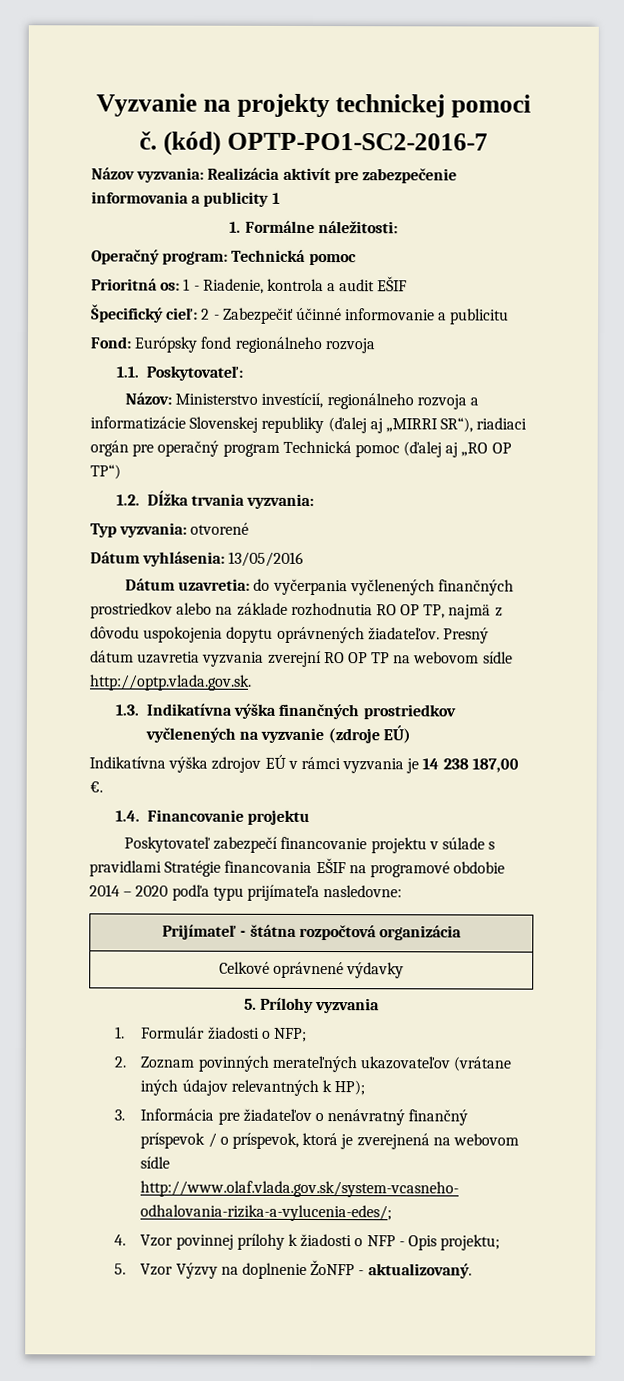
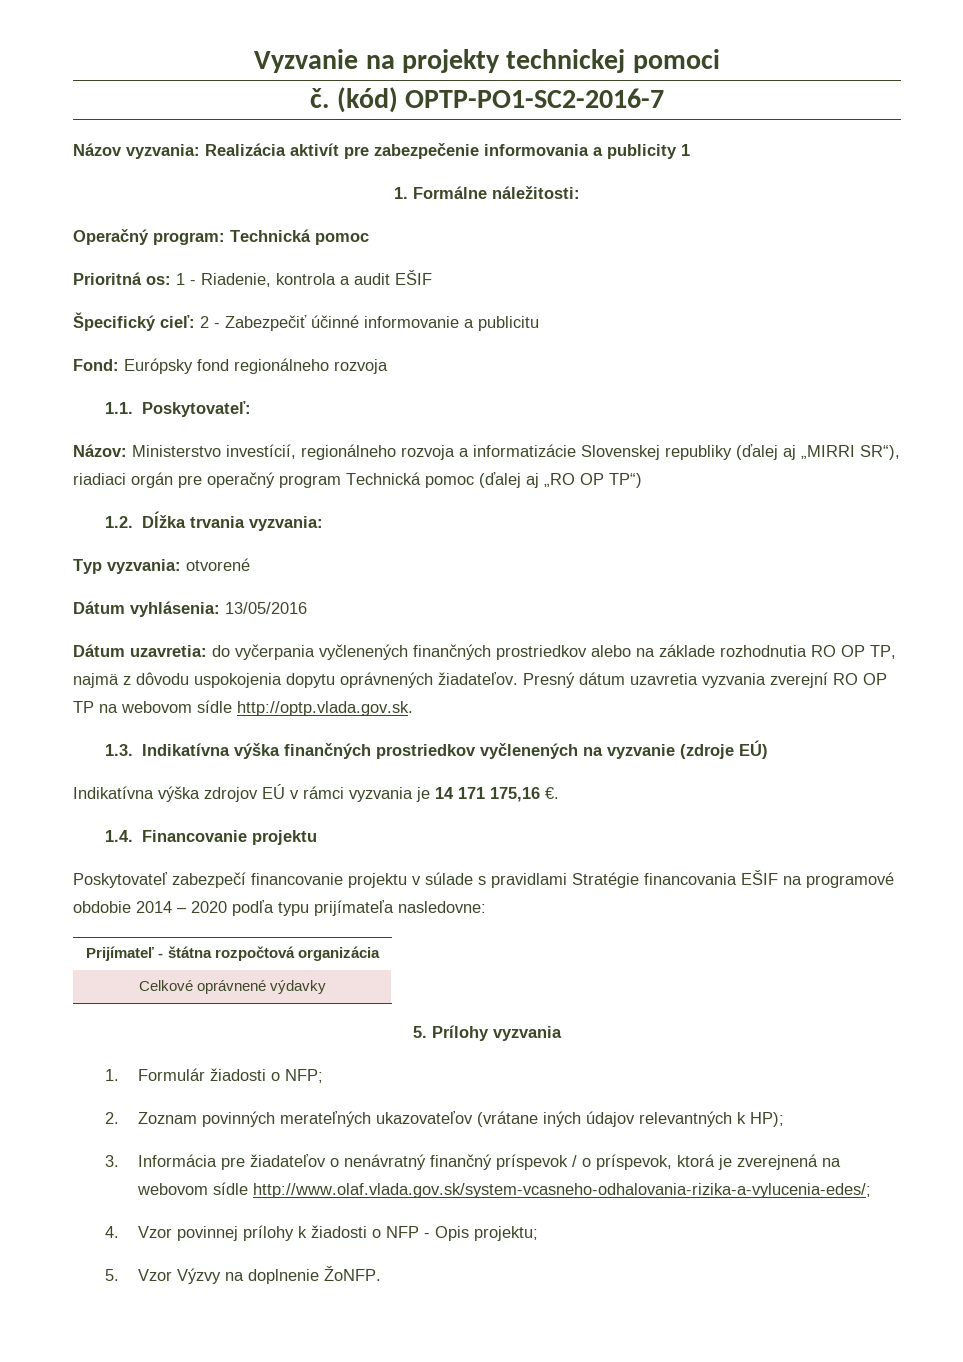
[442,758,519,773] 238 187,00 -> [458,787,540,802] 171 175,16
[310,1259,472,1279] ŽoNFP - aktualizovaný. -> [323,1266,381,1281] ŽoNFP.

